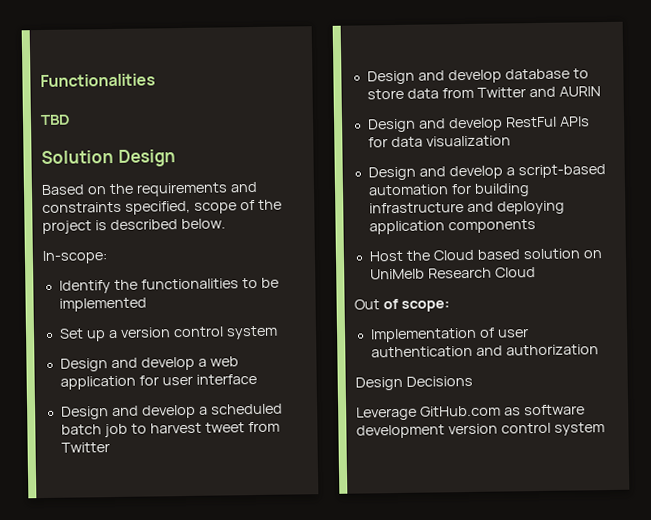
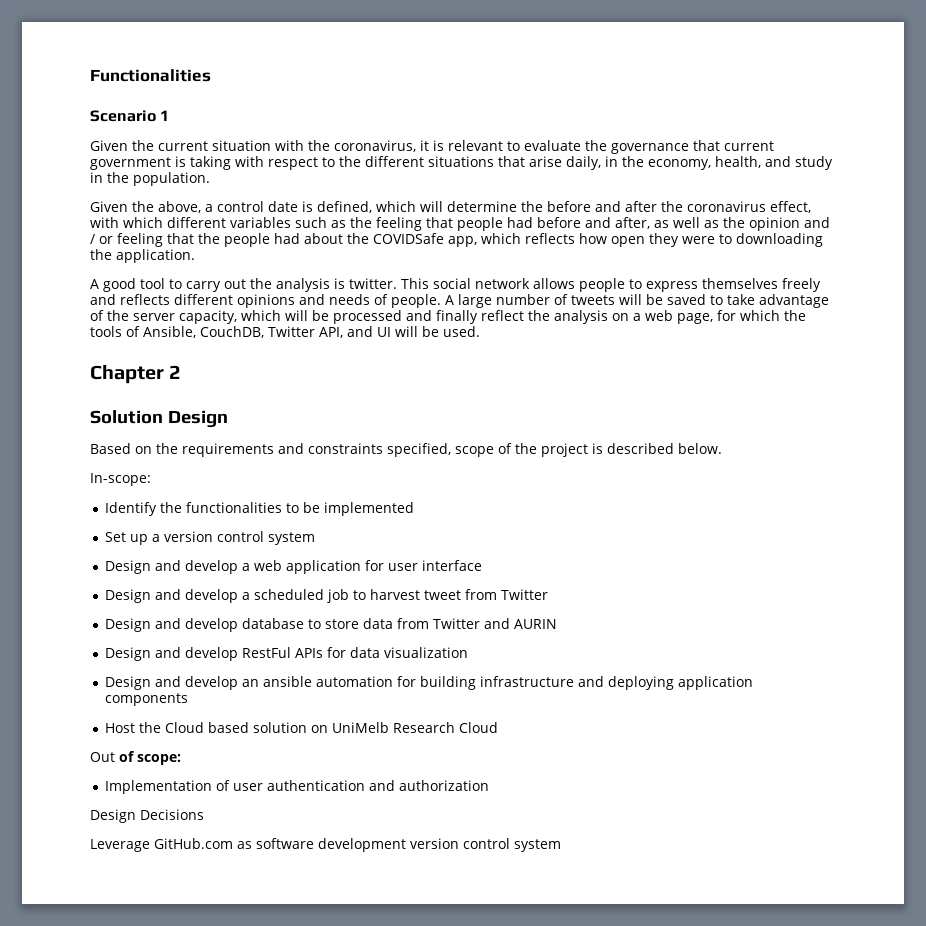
[40,114,71,126] TBD -> [90,110,170,122] [90,140,774,154] [90,156,833,170] [90,172,210,186] [90,201,811,213] [90,217,830,231] [90,233,823,247] [90,249,195,263] [90,278,821,292] [90,294,829,308] [90,310,806,324] [90,326,480,338] [90,365,182,384] Scenario 1 // Given the current situation with the coronavirus, it is relevant to evaluate the governance that current government is taking with respect to the different situations that arise daily, in the economy, health, and study in the population. // Given the above, a control date is defined, which will determine the before and after the coronavirus effect, with which different variables such as the feeling that people had before and after, as well as the opinion and / or feeling that the people had about the COVIDSafe app, which reflects how open they were to downloading the application. // A good tool to carry out the analysis is twitter. This social network allows people to express themselves freely and reflects different opinions and needs of people. A large number of tweets will be saved to take advantage of the server capacity, which will be processed and finally reflect the analysis on a web page, for which the tools of Ansible, CouchDB, Twitter API, and UI will be used. // Chapter 2
[60,424,102,435] batch -> (324, 594) none
[505,164,606,179] a script-based -> [241,676,312,687] an ansible

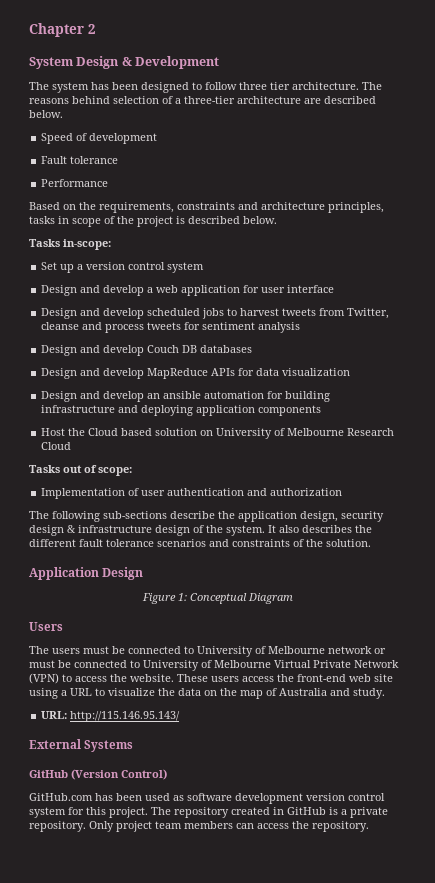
[90,69,211,82] [90,110,170,122] [90,140,774,154] [90,156,833,170] [90,172,210,186] [90,201,811,213] [90,217,830,231] [90,233,823,247] [90,249,195,263] [90,278,821,292] [90,294,829,308] [90,310,806,324] [90,326,480,338] Functionalities // Scenario 1 // Given the current situation with the coronavirus, it is relevant to evaluate the governance that current government is taking with respect to the different situations that arise daily, in the economy, health, and study in the population. // Given the above, a control date is defined, which will determine the before and after the coronavirus effect, with which different variables such as the feeling that people had before and after, as well as the opinion and / or feeling that the people had about the COVIDSafe app, which reflects how open they were to downloading the application. // A good tool to carry out the analysis is twitter. This social network allows people to express themselves freely and reflects different opinions and needs of people. A large number of tweets will be saved to take advantage of the server capacity, which will be processed and finally reflect the analysis on a web page, for which the tools of Ansible, CouchDB, Twitter API, and UI will be used. // -> (29, 30) none
[90,410,228,428] [90,443,451,457] Solution Design // Based on the requirements and constraints specified, -> [29,56,220,69] [29,82,382,93] [29,96,376,104] [29,110,63,118] [41,133,158,144] [41,156,119,164] [41,179,109,187] [29,202,384,213] [29,216,69,224] System Design & Development // The system has been designed to follow three tier architecture. The reasons behind selection of a three-tier architecture are described below. // Speed of development // Fault tolerance // Performance // Based on the requirements, constraints and architecture principles, tasks in
[90,473,151,486] [104,502,414,516] In-scope: // Identify the functionalities to be implemented -> [29,239,111,250] Tasks in-scope:
[241,589,548,603] [104,618,557,632] [104,647,291,661] a scheduled job to harvest tweet from Twitter // Design and develop database to store data from Twitter and AURIN // Design and develop RestFul -> [147,308,390,319] [41,322,301,333] [41,345,253,356] [41,368,209,379] scheduled jobs to harvest tweets from Twitter, cleanse and process tweets for sentiment analysis // Design and develop Couch DB databases // Design and develop MapReduce
[331,722,389,733] UniMelb -> [216,428,345,439] University of Melbourne
[90,752,115,762] Out -> [29,465,82,473] Tasks out
[90,809,204,823] [90,838,233,852] Design Decisions // Leverage GitHub.com -> [29,511,384,522] [29,525,372,536] [29,539,371,547] [29,567,144,580] [141,593,293,604] [29,622,63,631] [29,646,386,657] [29,660,399,671] [29,673,393,684] [29,688,385,699] [41,711,181,722] [29,739,134,752] [29,769,167,780] [29,793,170,801] The following sub-sections describe the application design, security design & infrastructure design of the system. It also describes the different fault tolerance scenarios and constraints of the solution. // Application Design // Figure 1: Conceptual Diagram // Users // The users must be connected to University of Melbourne network or must be connected to University of Melbourne Virtual Private Network (VPN) to access the website. These users access the front-end web site using a URL to visualize the data on the map of Australia and study. // URL: http://115.146.95.143/ // External Systems // GitHub (Version Control) // GitHub.com has been used
(561, 845) none -> [68,807,388,818] [29,821,369,832] for this project. The repository created in GitHub is a private repository. Only project team members can access the repository.

